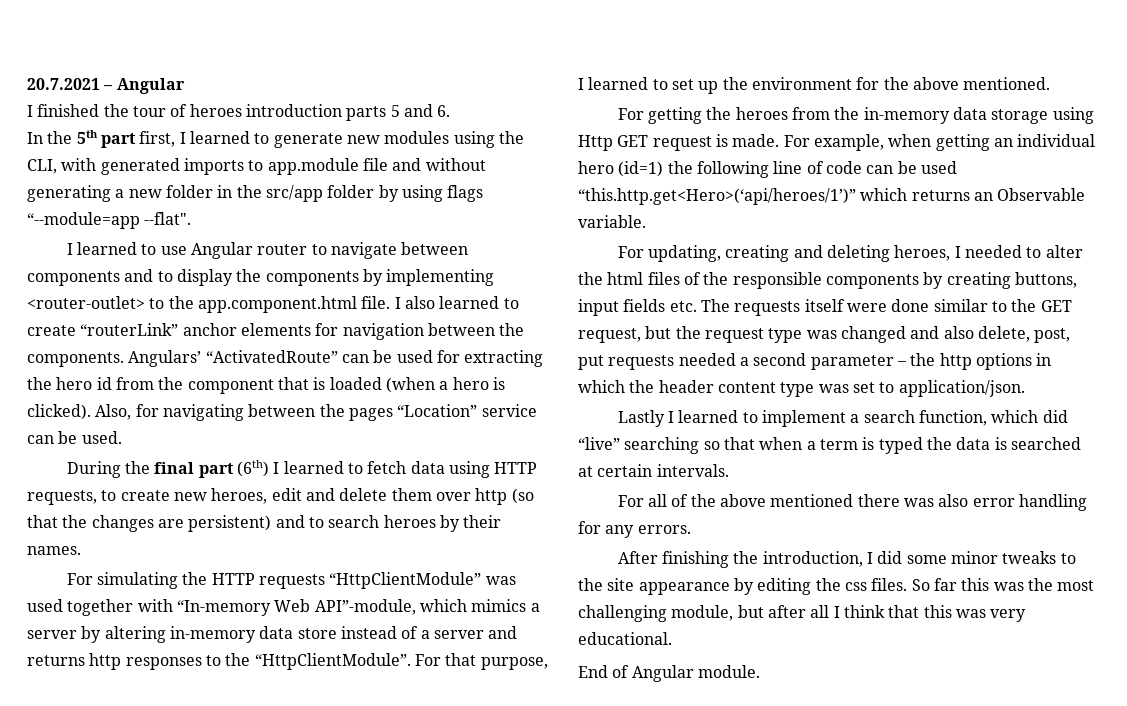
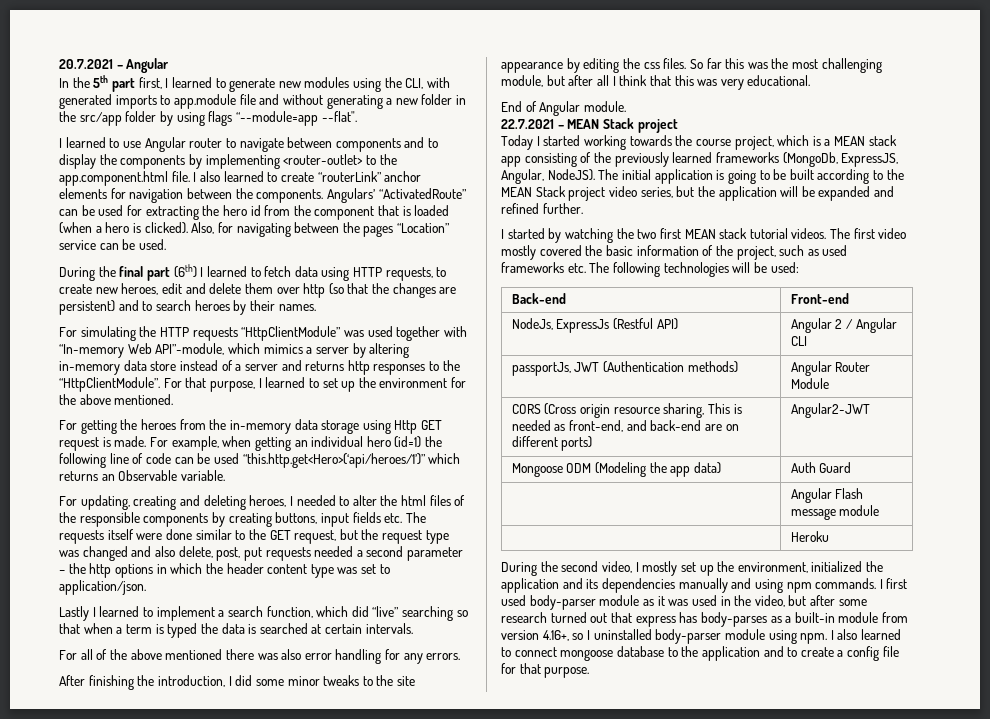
[27,104,451,121] // I finished the tour of heroes introduction parts 5 and 6. -> (170, 65) none
(760, 671) none -> [501,118,678,133] [501,135,897,150] [501,152,899,167] [501,169,904,184] [501,186,895,201] [501,203,583,214] [501,228,907,243] [501,245,848,260] [501,262,799,277] [511,293,566,304] [790,293,849,304] [511,318,678,333] [790,318,897,333] [790,336,807,346] [511,361,738,376] [790,361,871,376] [790,378,829,389] [511,403,742,418] [511,420,739,432] [511,436,593,451] [790,403,870,418] [511,462,721,477] [790,462,852,473] [790,488,864,503] [790,505,880,520] [790,531,829,542] [501,561,884,576] [501,578,908,593] [501,595,867,610] [501,612,909,627] [501,629,902,644] [501,646,899,661] [501,663,590,678] // 22.7.2021 – MEAN Stack project // Today I started working towards the course project, which is a MEAN stack app consisting of the previously learned frameworks (MongoDb, ExpressJS, Angular, NodeJS). The initial application is going to be built according to the MEAN Stack project video series, but the application will be expanded and refined further. // I started by watching the two first MEAN stack tutorial videos. The first video mostly covered the basic information of the project, such as used frameworks etc. The following technologies will be used: // Back-end | Front-end // NodeJs, ExpressJs (Restful API) | Angular 2 / Angular CLI // passportJs, JWT (Authentication methods) | Angular Router Module // CORS (Cross origin resource sharing, This is needed as front-end, and back-end are on different ports) | Angular2-JWT // Mongoose ODM (Modeling the app data) | Auth Guard // | Angular Flash message module // | Heroku // During the second video, I mostly set up the environment, initialized the application and its dependencies manually and using npm commands. I first used body-parser module as it was used in the video, but after some research turned out that express has body-parses as a built-in module from version 4.16+, so I uninstalled body-parser module using npm. I also learned to connect mongoose database to the application and to create a config file for that purpose.

